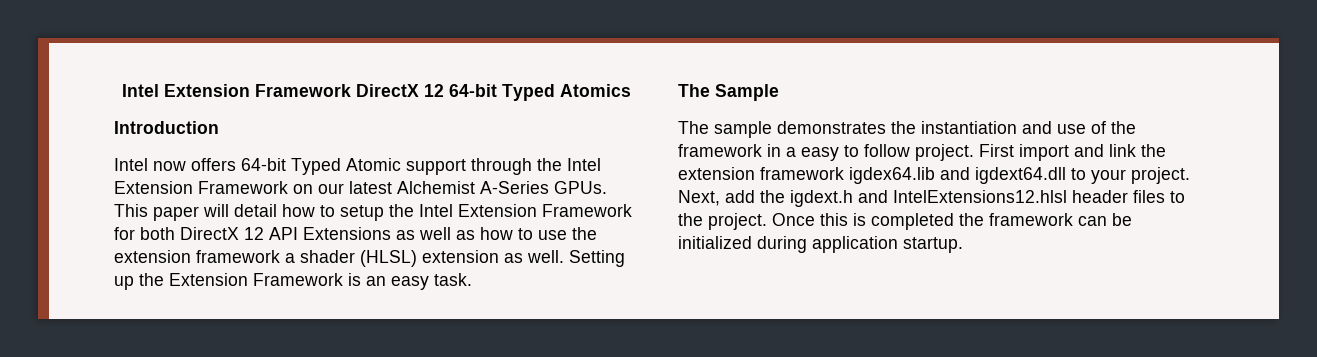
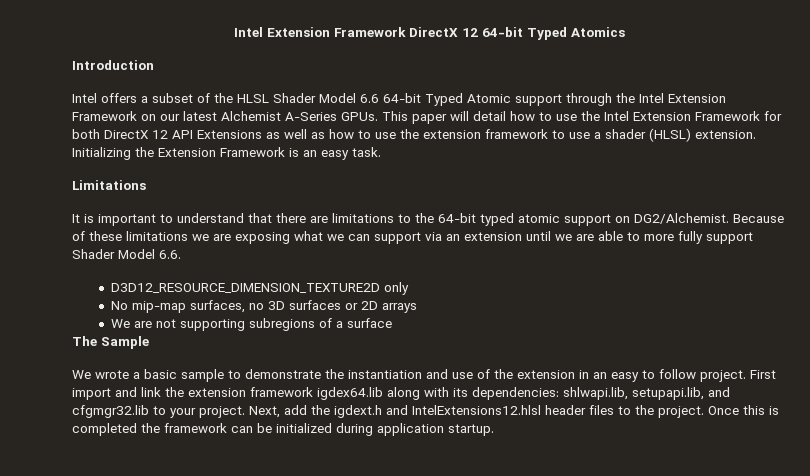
[153,158,236,171] now offers -> [101,93,379,103] offers a subset of the HLSL Shader Model 6.6
[340,205,384,221] setup -> [556,114,577,121] use
(280, 256) none -> [552,130,590,139] to use
[422,250,625,267] [114,276,134,290] extension as well. Setting up -> [695,130,756,139] [72,147,131,160] extension. Initializing
[678,84,779,101] [678,121,886,138] The Sample // The sample demonstrates -> [72,180,146,190] [72,213,784,226] [72,231,753,244] [72,249,181,259] [111,282,410,295] [111,300,418,313] [111,318,393,331] [72,336,149,349] [72,369,321,382] Limitations // It is important to understand that there are limitations to the 64-bit typed atomic support on DG2/Alchemist. Because of these limitations we are exposing what we can support via an extension until we are able to more fully support Shader Model 6.6. // D3D12_RESOURCE_DIMENSION_TEXTURE2D only // No mip-map surfaces, no 3D surfaces or 2D arrays // We are not supporting subregions of a surface // The Sample // We wrote a basic sample to demonstrate
[678,144,796,157] framework in a -> [517,370,607,379] extension in an
[940,167,1066,184] and igdext64.dll -> [387,387,730,400] [72,405,149,418] along with its dependencies: shlwapi.lib, setupapi.lib, and cfgmgr32.lib

